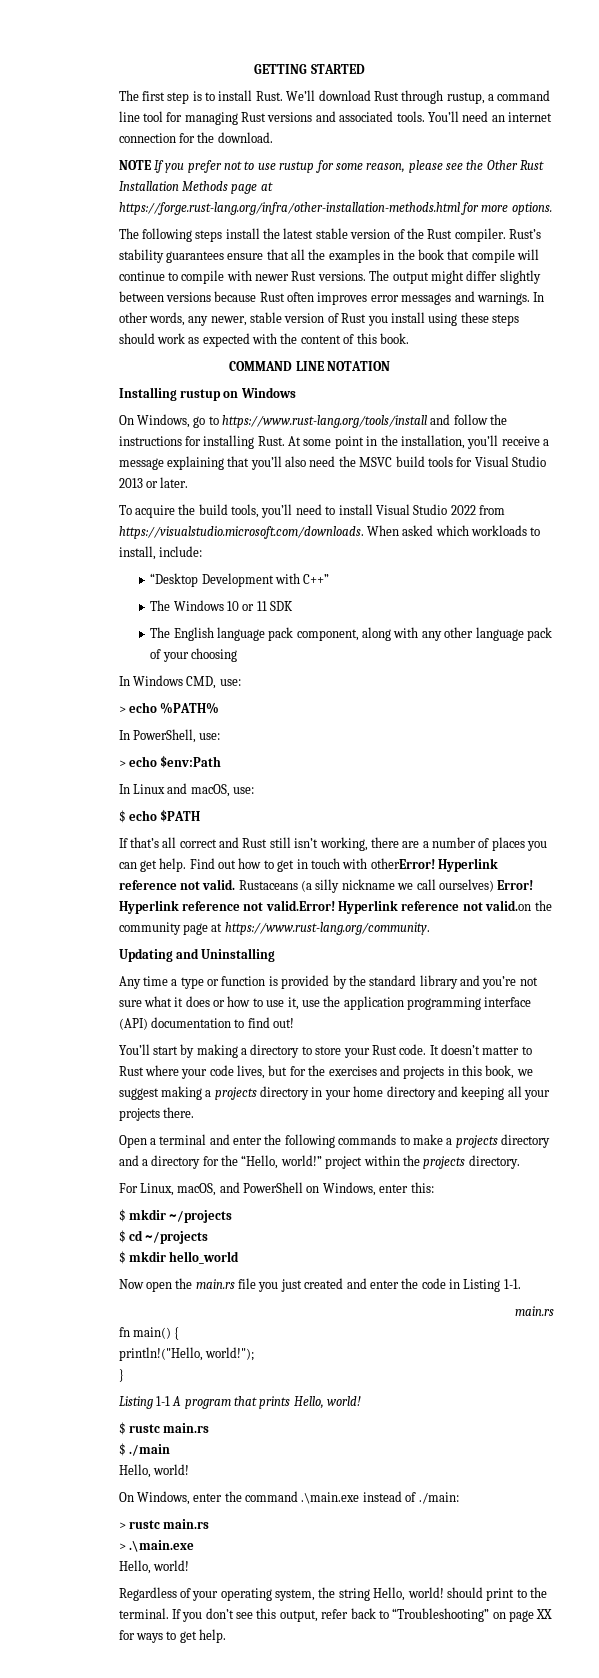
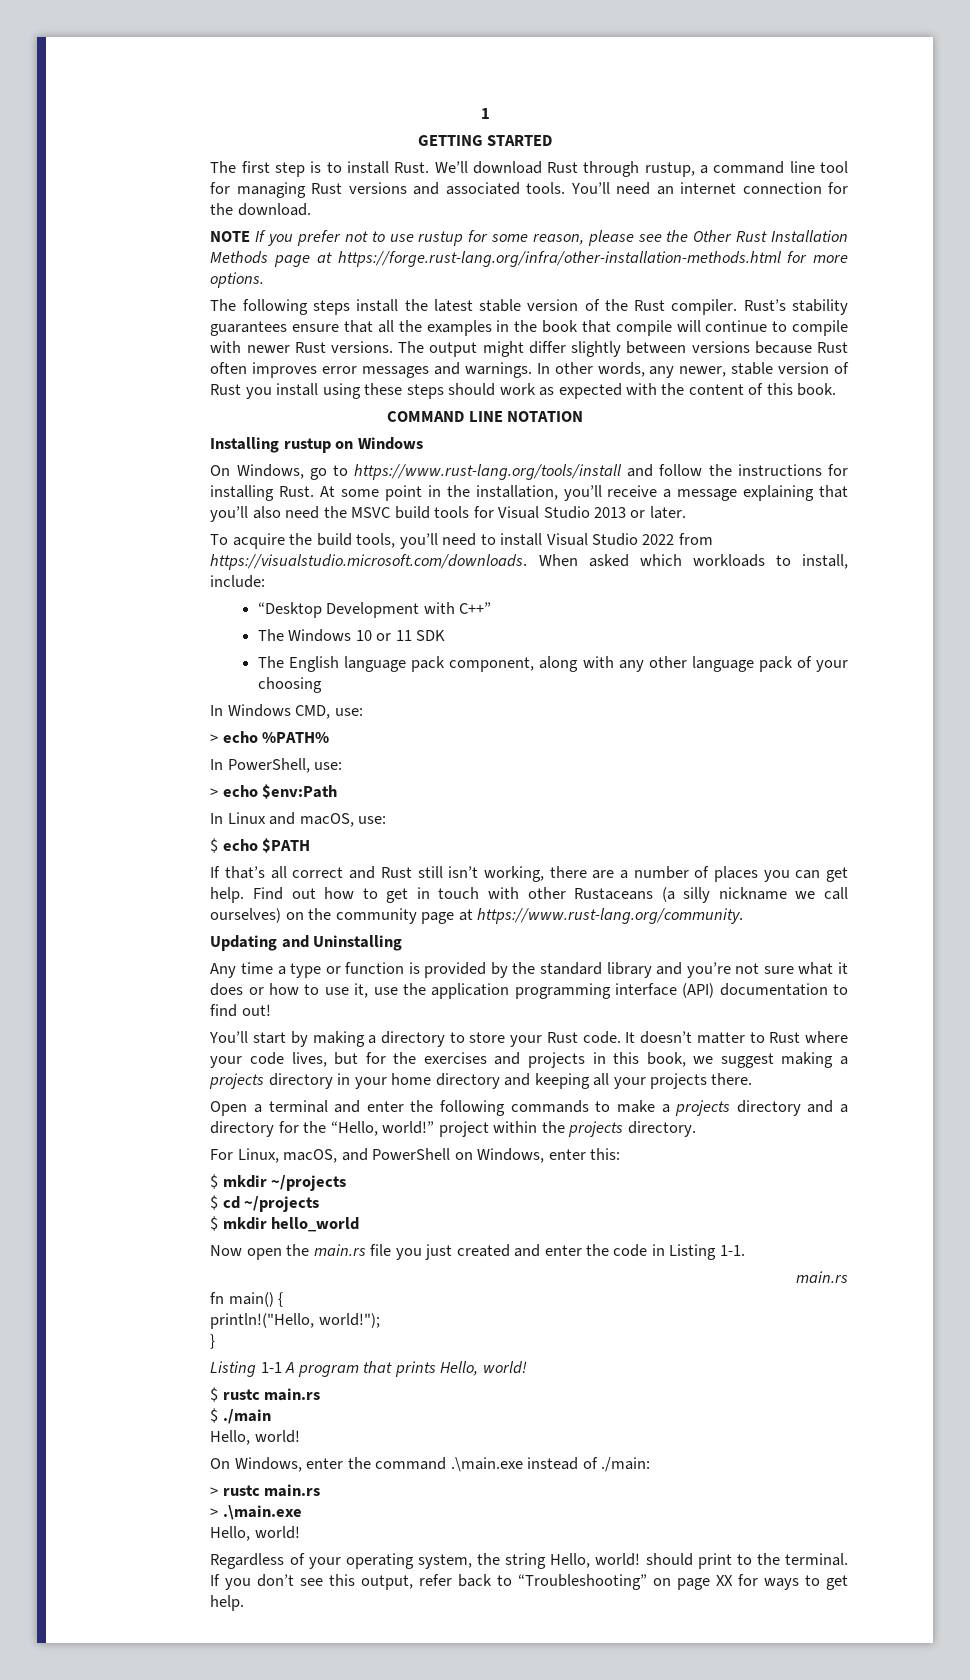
(254, 69) none -> [480,108,490,119] 1 //
[370,858,499,872] [118,879,236,890] otherError! Hyperlink reference not valid. -> [527,887,566,899] other
[497,880,534,890] [118,900,532,914] Error! Hyperlink reference not valid.Error! Hyperlink reference not valid.on -> [285,912,304,920] on

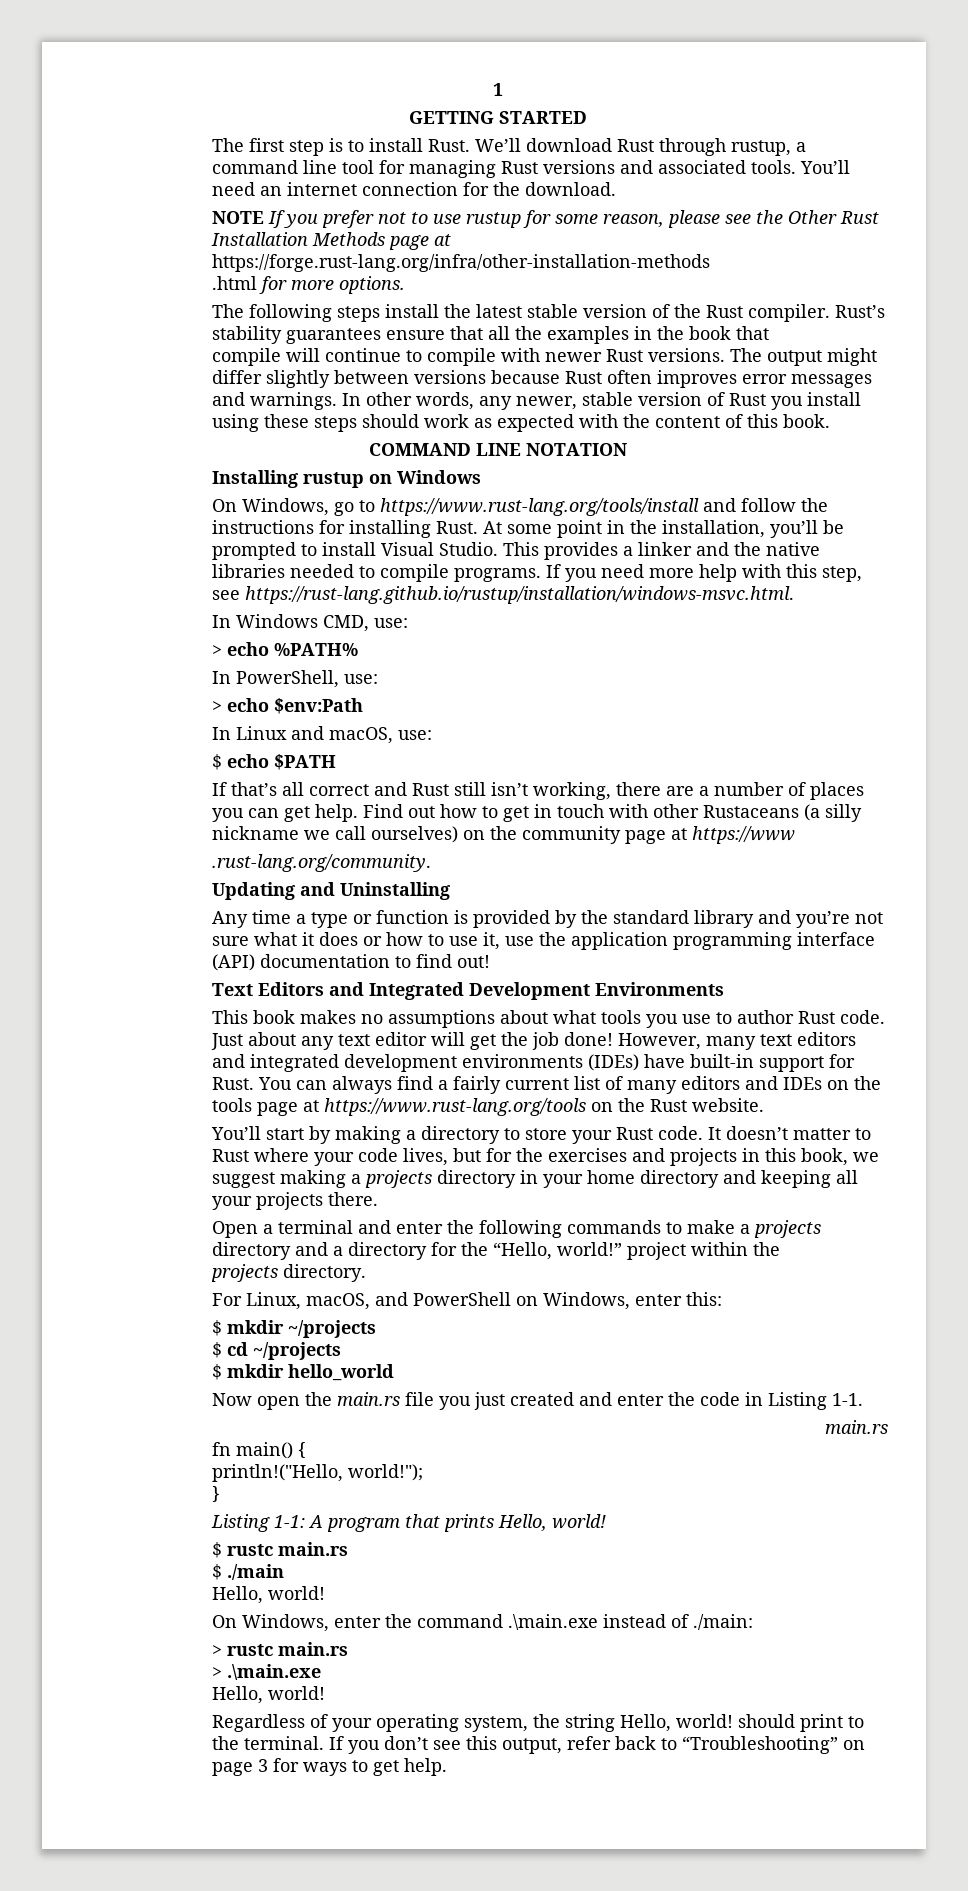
[337,251,782,267] https://forge.rust-lang.org/infra/other-installation-methods.html -> [212,254,711,272] [212,276,258,290] https://forge.rust-lang.org/infra/other-installation-methods // .html
(611, 326) none -> (770, 333) //
[607,485,849,501] [210,506,686,522] [210,533,713,549] [210,554,848,570] [210,575,266,588] [258,602,492,618] [258,629,446,642] [258,656,848,672] [258,677,323,693] receive a message explaining that you’ll also need the MSVC build tools for Visual Studio 2013 or later. // To acquire the build tools, you’ll need to install Visual Studio 2022 from https://visualstudio.microsoft.com/downloads. When asked which workloads to install, include: // “Desktop Development with C++” // The Windows 10 or 11 SDK // The English language pack component, along with any other language pack of your choosing -> [823,520,845,534] [212,542,821,560] [212,564,863,582] [212,586,795,604] be prompted to install Visual Studio. This provides a linker and the native libraries needed to compile programs. If you need more help with this step, see https://rust-lang.github.io/rustup/installation/windows-msvc.html.
[477,908,744,924] https://www.rust-lang.org/community. -> [692,826,796,844] [212,854,432,872] https://www // .rust-lang.org/community.
(271, 1010) none -> [212,982,725,1000] [212,1010,886,1028] [211,1032,857,1050] [212,1054,856,1072] [212,1076,882,1094] [212,1098,765,1116] // Text Editors and Integrated Development Environments // This book makes no assumptions about what tools you use to author Rust code. Just about any text editor will get the job done! However, many text editors and integrated development environments (IDEs) have built-in support for Rust. You can always find a fairly current list of many editors and IDEs on the tools page at https://www.rust-lang.org/tools on the Rust website.
(565, 1127) none -> (781, 1249) //
[260,1362,282,1373] 1-1 -> [274,1515,306,1528] 1-1:
[716,1575,734,1586] XX -> [258,1759,269,1772] 3

